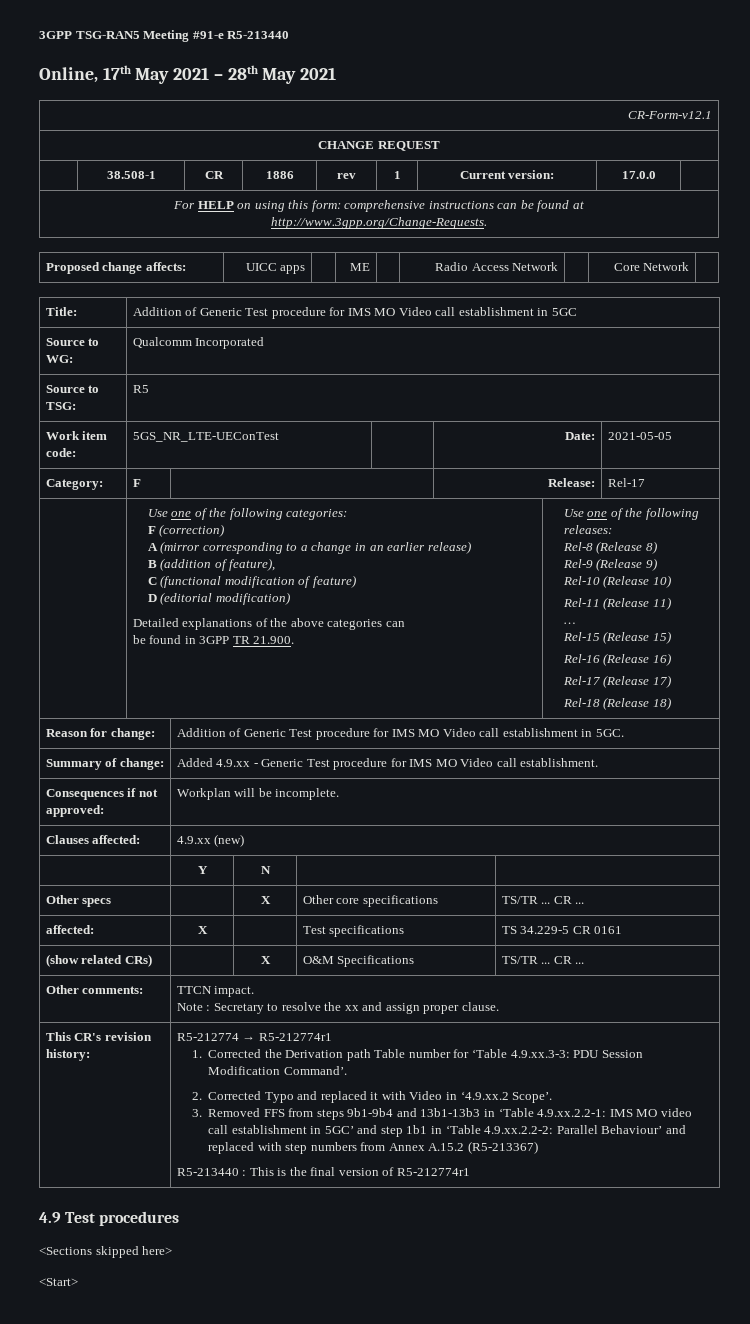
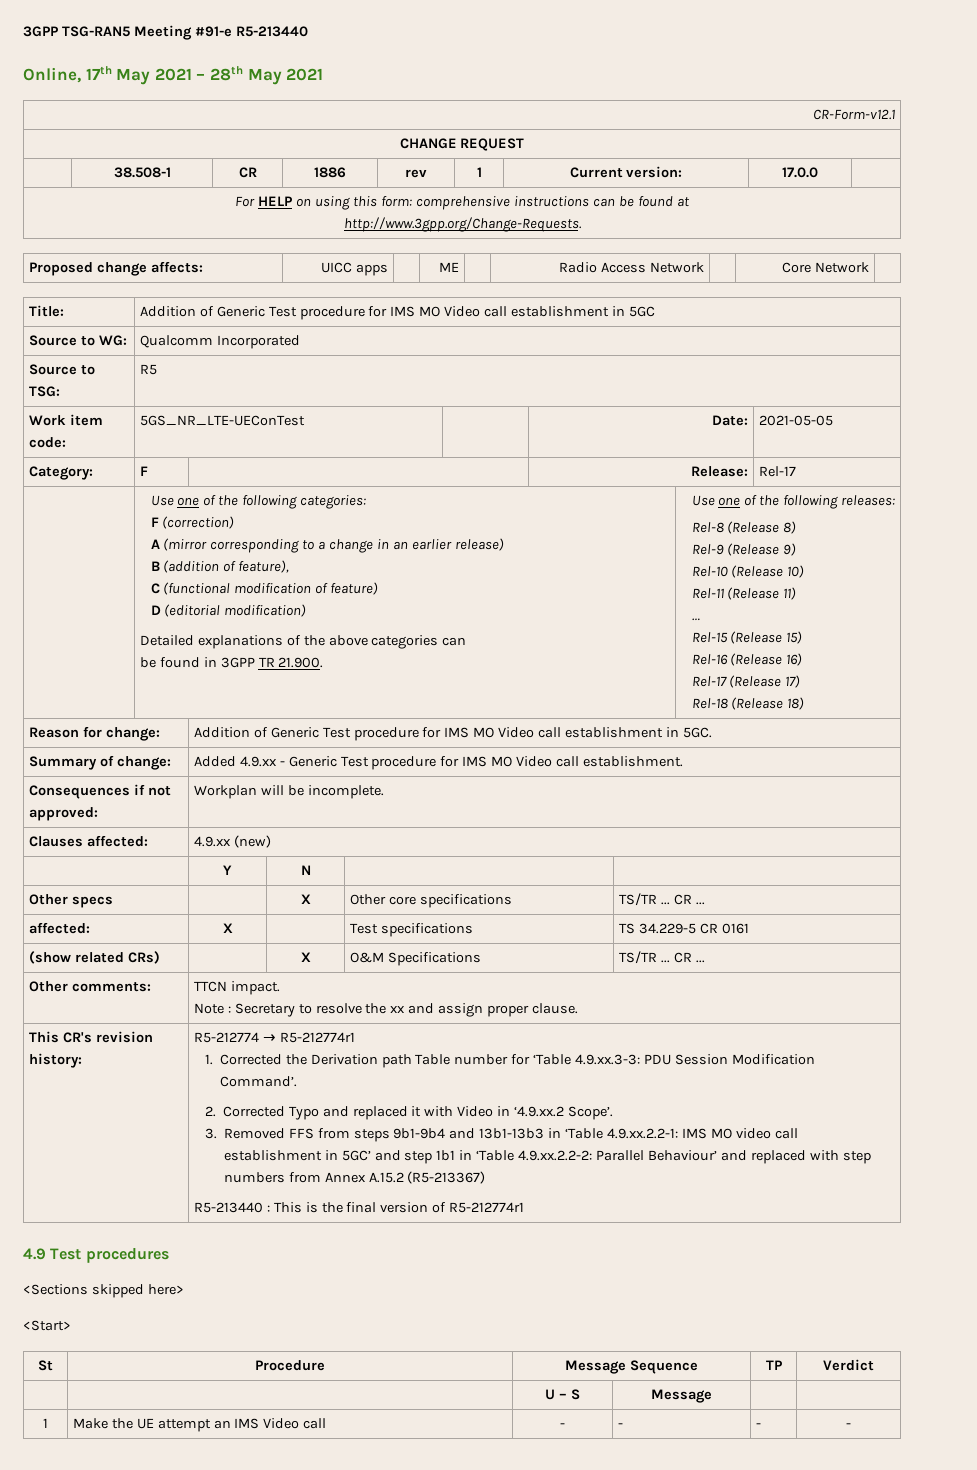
(78, 1282) none -> [38,1360,53,1371] [255,1360,325,1371] [565,1360,698,1374] [765,1360,782,1370] [823,1359,874,1371] [545,1389,580,1400] [651,1389,712,1403] [43,1418,48,1428] [72,1418,327,1432] [560,1423,565,1428] [617,1423,623,1428] [755,1423,761,1428] [846,1423,851,1428] // St | Procedure | Message Sequence | TP | Verdict // | | U – S | Message | | // 1 | Make the UE attempt an IMS Video call | - | - | - | -

